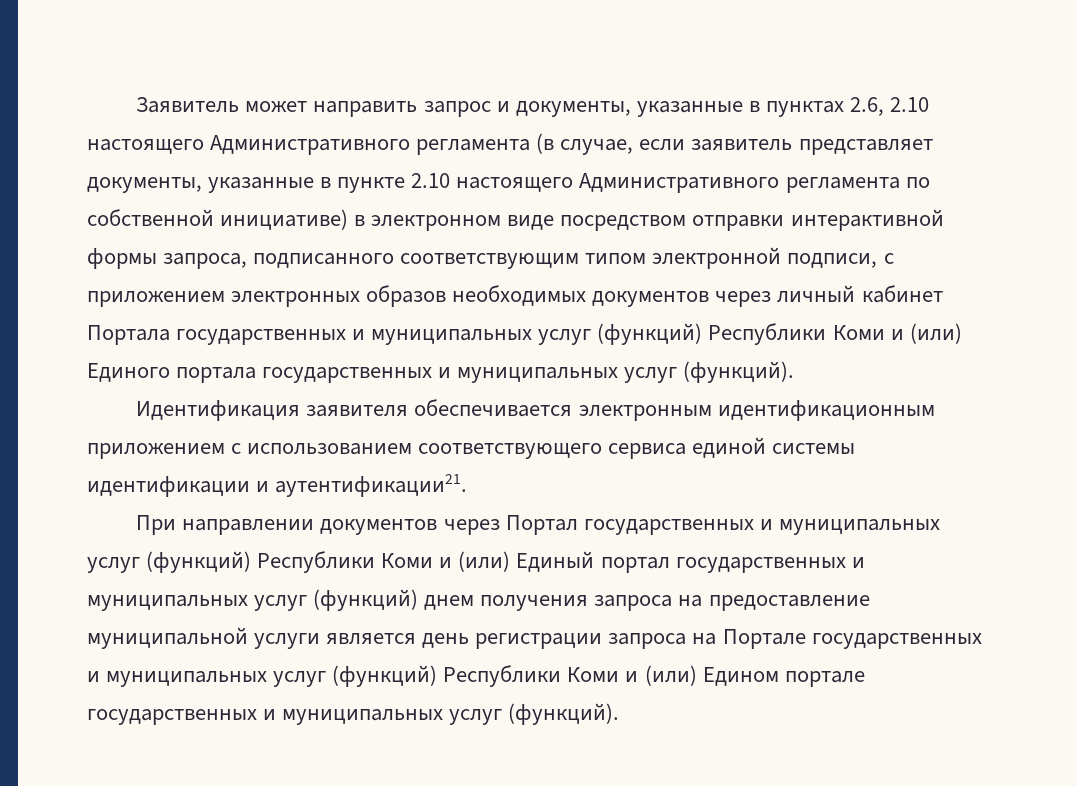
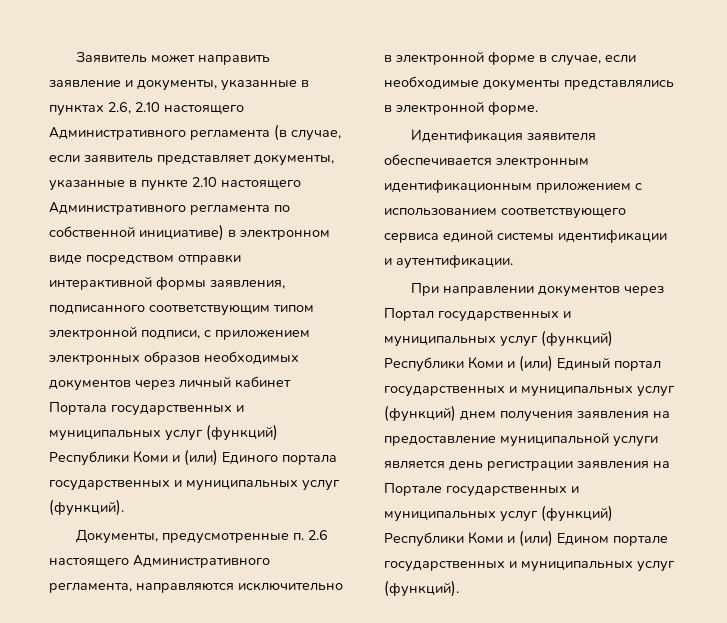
[423,101,491,117] запрос -> [49,80,121,88] заявление
[163,253,248,269] запроса, -> [210,280,285,289] заявления,
(795, 372) none -> [75,530,328,544] [49,555,270,568] [49,582,343,593] [384,51,636,66] [384,76,674,91] [384,101,538,115] // Документы, предусмотренные п. 2.6 настоящего Административного регламента, направляются исключительно в электронной форме в случае, если необходимые документы представлялись в электронной форме.
[275,474,468,497] аутентификации21. -> [396,254,513,269] аутентификации.
[594,595,673,611] запроса -> [577,411,649,419] заявления
[608,633,687,649] запроса -> [577,461,649,469] заявления

